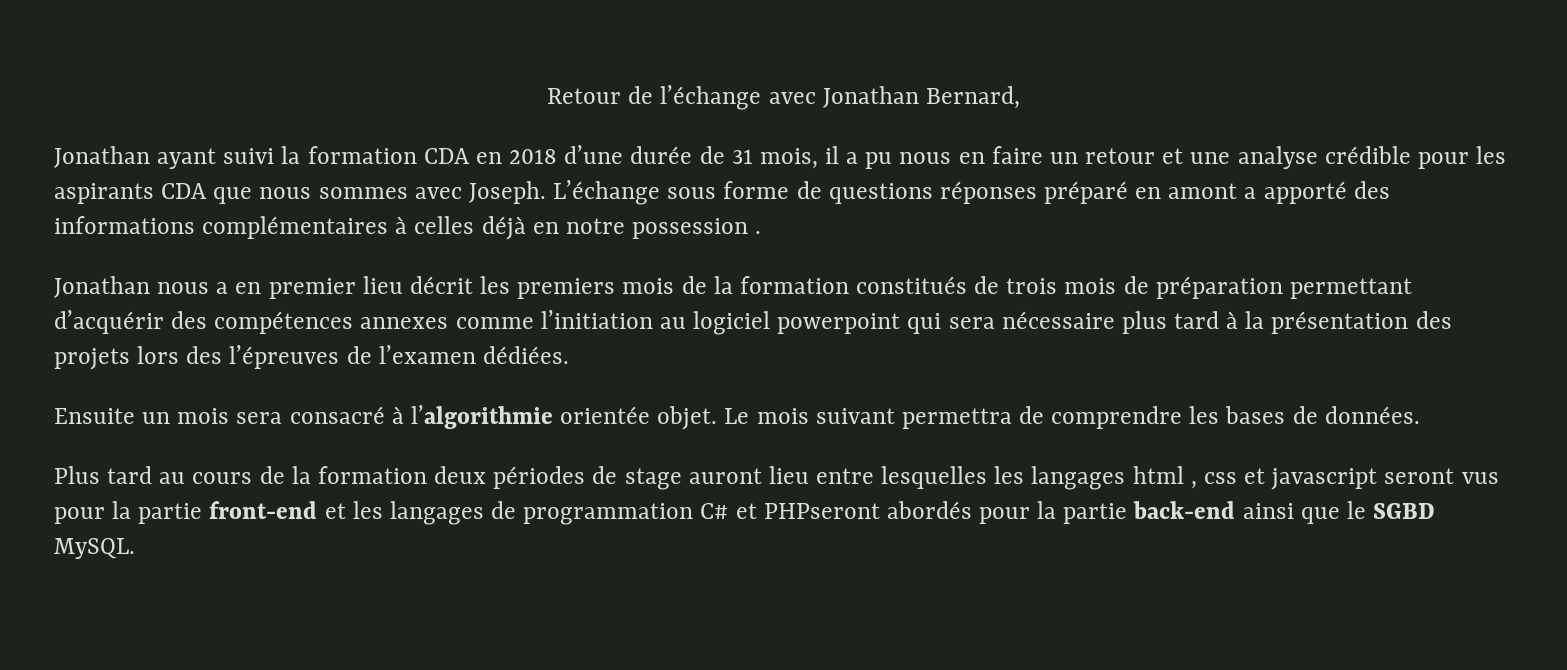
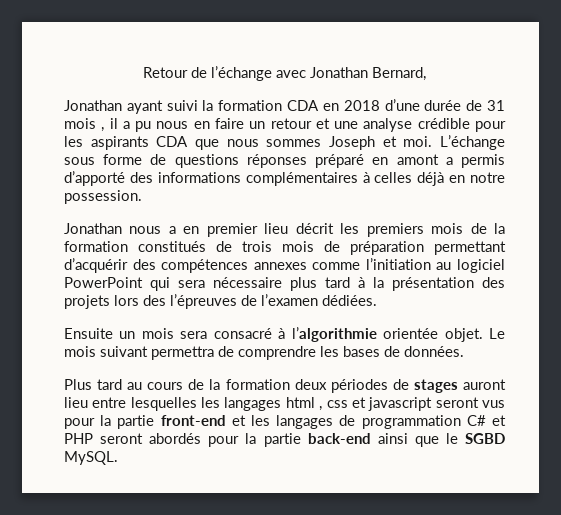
[759,148,818,169] mois, -> [64,118,105,132] mois ,
[414,181,546,204] avec Joseph. -> [329,136,433,150] Joseph et moi.
[1263,181,1347,204] apporté -> [461,154,506,168] [64,171,125,186] permis d’apporté
[632,218,762,239] possession . -> [64,190,142,204] possession.
[777,313,901,334] powerpoint -> [64,277,143,288] PowerPoint
[624,468,682,490] stage -> [413,379,458,393] stages
[763,503,880,519] PHPseront -> [64,433,144,444] PHP seront

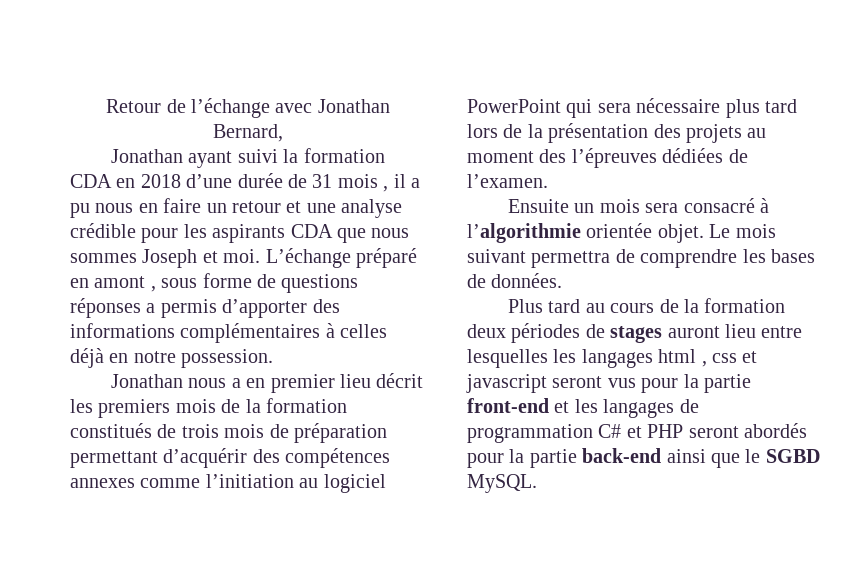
(506, 142) none -> [356,248,417,268] [70,276,156,292] préparé en amont ,
[315,154,439,168] préparé en amont -> (141, 308) none
[64,171,125,186] d’apporté -> [222,299,308,318] d’apporter
[358,277,365,288] à -> [467,124,523,138] lors de
[114,294,377,309] lors des l’épreuves de l’examen dédiées. -> [747,128,767,138] [467,148,748,168] [467,174,548,188] au moment des l’épreuves dédiées de l’examen.

